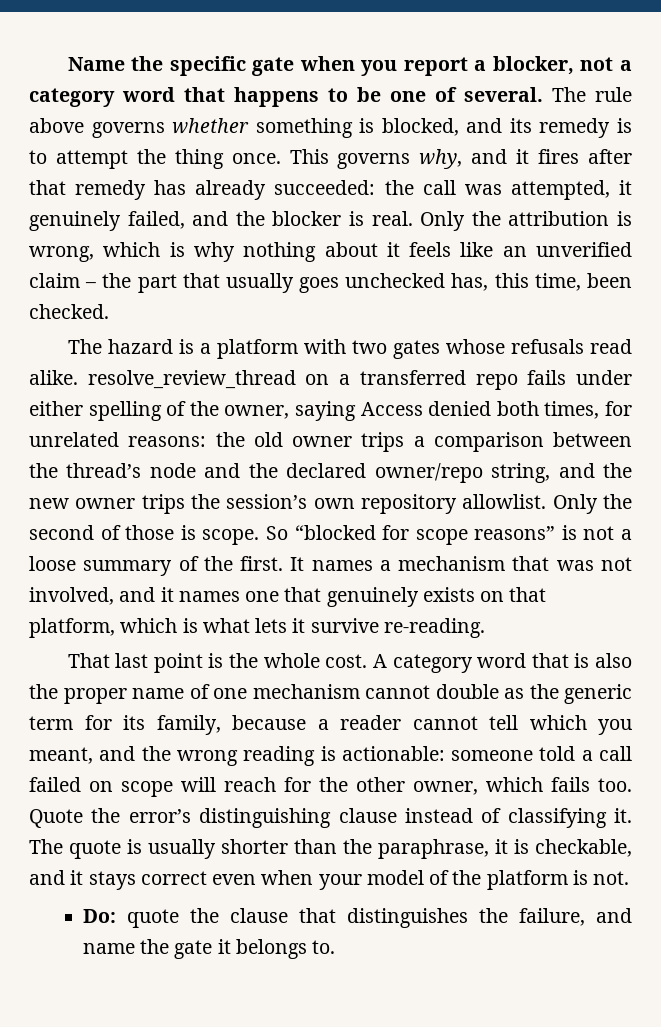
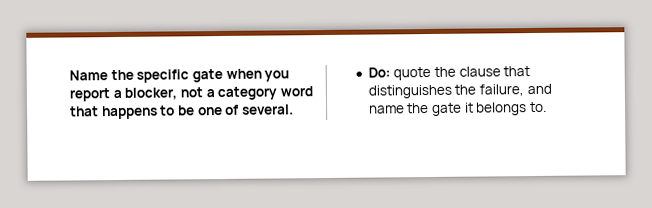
[552,87,632,102] [29,118,632,138] [29,149,633,169] [29,180,632,200] [29,211,633,231] [29,242,633,262] [29,273,632,293] [29,304,109,319] [67,339,633,359] [29,370,632,390] [29,401,633,421] [29,432,632,452] [29,463,632,483] [29,494,632,514] [29,525,632,545] [29,556,632,576] [29,587,547,607] [29,618,485,638] [67,653,632,673] [29,684,632,704] [29,715,632,735] [29,746,632,766] [29,777,632,797] [29,808,632,828] [29,839,632,859] [29,870,630,890] The rule above governs whether something is blocked, and its remedy is to attempt the thing once. This governs why, and it fires after that remedy has already succeeded: the call was attempted, it genuinely failed, and the blocker is real. Only the attribution is wrong, which is why nothing about it feels like an unverified claim – the part that usually goes unchecked has, this time, been checked. // The hazard is a platform with two gates whose refusals read alike. resolve_review_thread on a transferred repo fails under either spelling of the owner, saying Access denied both times, for unrelated reasons: the old owner trips a comparison between the thread’s node and the declared owner/repo string, and the new owner trips the session’s own repository allowlist. Only the second of those is scope. So “blocked for scope reasons” is not a loose summary of the first. It names a mechanism that was not involved, and it names one that genuinely exists on that platform, which is what lets it survive re-reading. // That last point is the whole cost. A category word that is also the proper name of one mechanism cannot double as the generic term for its family, because a reader cannot tell which you meant, and the wrong reading is actionable: someone told a call failed on scope will reach for the other owner, which fails too. Quote the error’s distinguishing clause instead of classifying it. The quote is usually shorter than the paraphrase, it is checkable, and it stays correct even when your model of the platform is not. -> (294, 109) none

